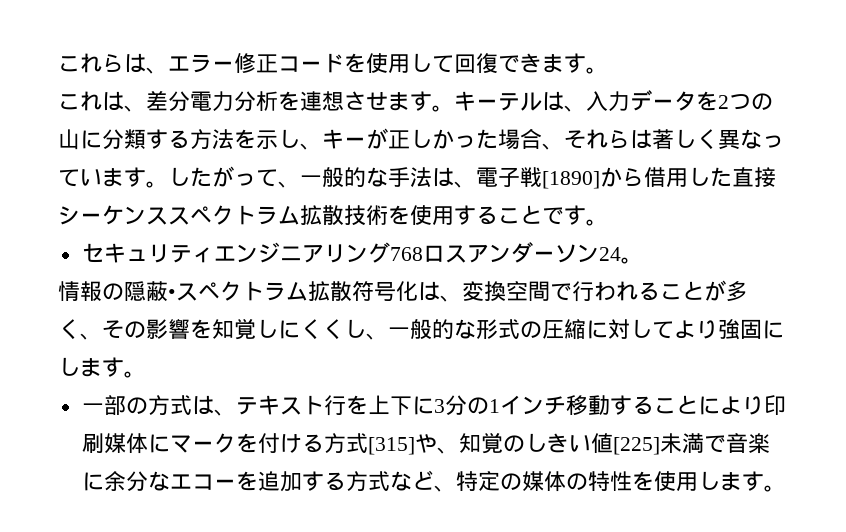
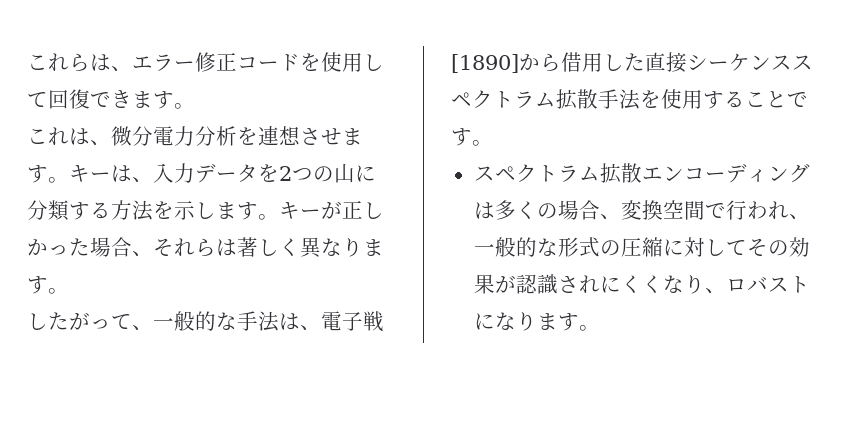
[146,90,168,111] 差 -> [111,126,132,146] 微
[498,92,542,111] テル -> (111, 176) none
[300,143,322,150] 、 -> [216,202,279,220] ます。
[762,135,784,148] [58,167,168,188] っています。 -> [342,238,384,257] [27,276,69,294] ります。 //
[344,205,388,226] 技術 -> [598,89,640,110] 手法
[81,242,643,264] [58,281,440,302] セキュリティエンジニアリング768ロスアンダーソン24。 // 情報の隠蔽•スペクトラム拡散符号化は -> [473,163,810,184] [473,200,600,220] スペクトラム拡散エンコーディングは多くの場合
[638,280,748,302] [58,318,366,340] ることが多く、その影響を知覚しにくくし -> (789, 210) none
[674,319,784,340] [58,357,146,378] [81,395,786,416] [81,433,770,455] [81,470,720,492] より強固にします。 // 一部の方式は、テキスト行を上下に3分の1インチ移動することにより印刷媒体にマークを付ける方式[315]や、知覚のしきい値[225]未満で音楽に余分なエコーを追加する方式など、特定の媒体の特性を使用し -> [746,237,810,257] [473,274,810,294] [473,312,537,331] その効果が認識されにくくなり、ロバストになり

